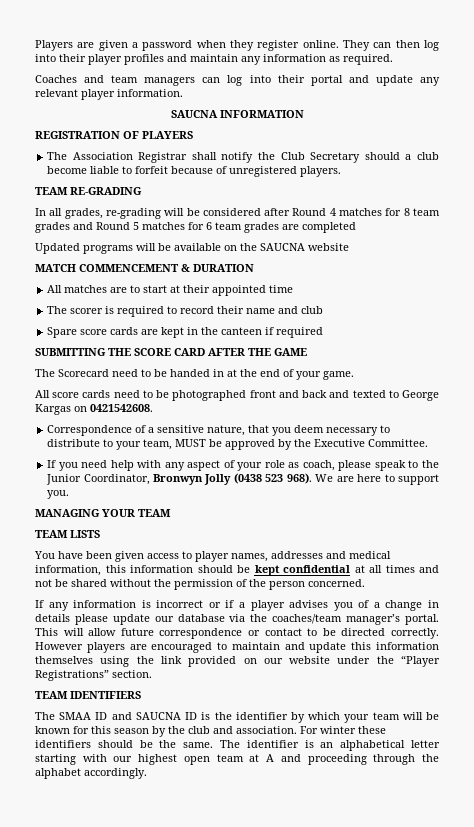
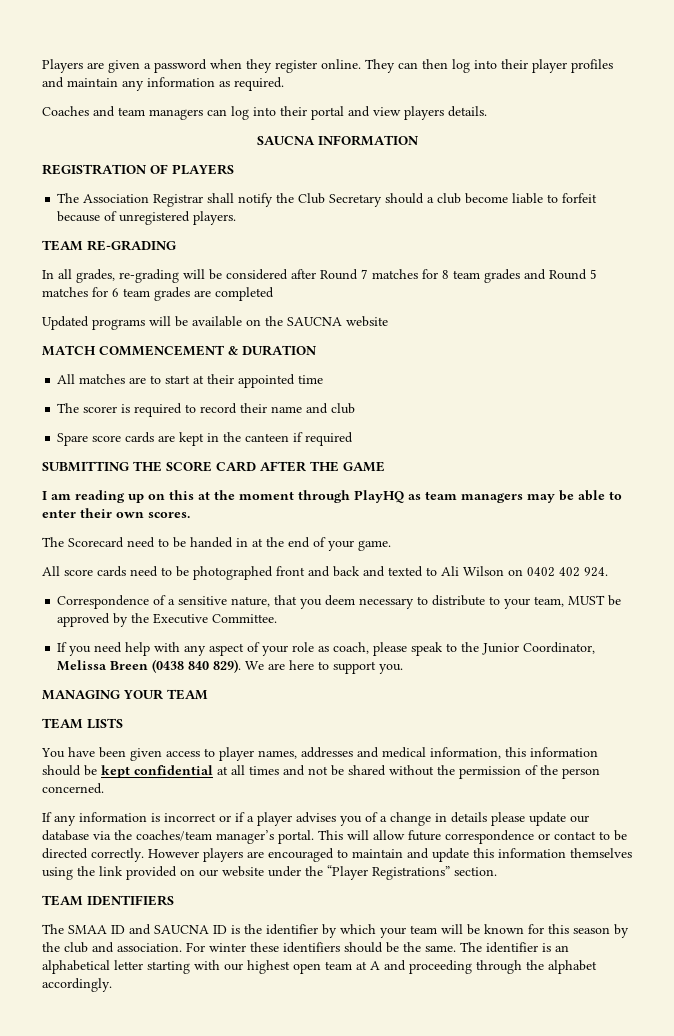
[375,75,440,86] [35,89,183,100] update any relevant player information. -> [373,106,487,120] view players details.
[329,208,336,216] 4 -> [361,269,368,279] 7
(307, 352) none -> [42,490,622,503] [42,508,190,518] // I am reading up on this at the moment through PlayHQ as team managers may be able to enter their own scores.
[401,390,439,401] [35,404,153,415] George Kargas on 0421542608. -> [441,566,608,577] Ali Wilson on 0402 402 924.
[152,473,312,485] Bronwyn Jolly (0438 523 968). -> [57,659,242,673] Melissa Breen (0438 840 829).

